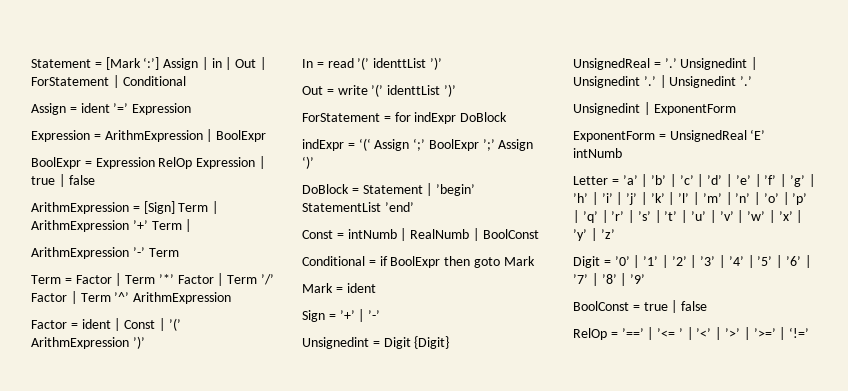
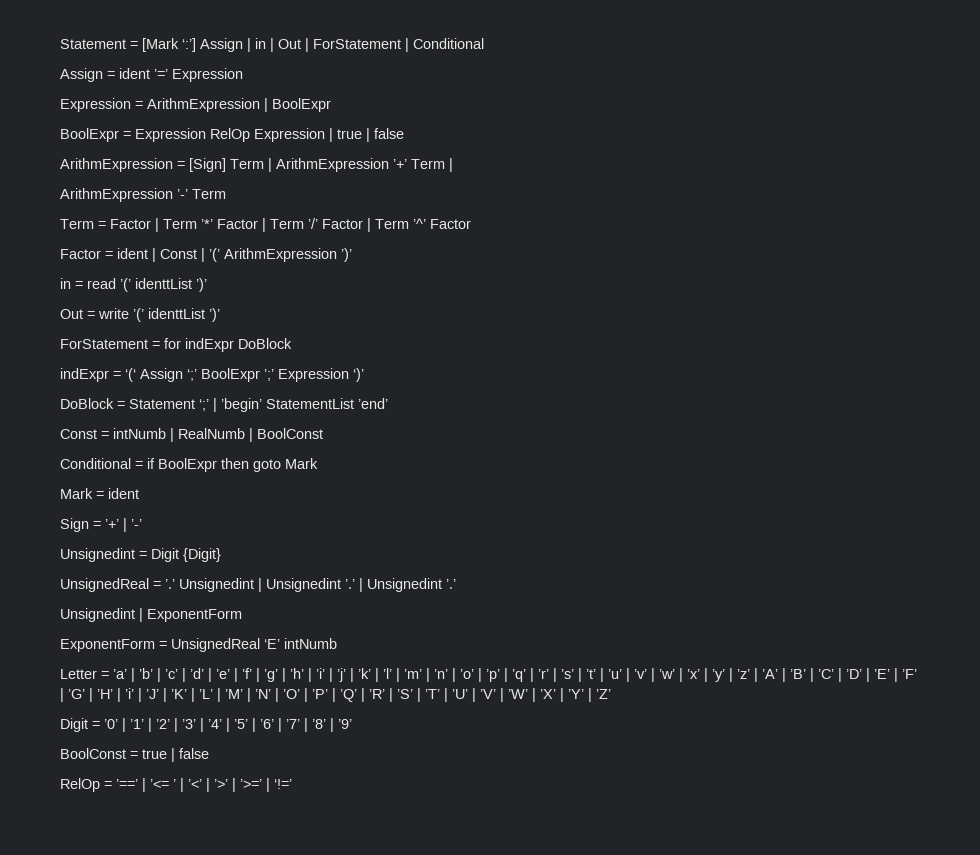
[133,292,232,304] ArіthmExpressіon -> [430,219,471,229] Factor
[302,59,313,68] Іn -> [60,278,71,289] in
[498,139,534,151] Assіgn -> [278,368,349,382] Expression
(423, 189) none -> [199,399,209,411] ‘;’
(615, 234) none -> [754,668,917,682] [60,688,611,702] | ’A’ | ’B’ | ’C’ | ’D’ | ’E’ | ’F’ | ’G’ | ’H’ | ’i’ | ’J’ | ’K’ | ’L’ | ’M’ | ’N’ | ’O’ | ’P’ | ’Q’ | ’R’ | ’S’ | ’T’ | ’U’ | ’V’ | ’W’ | ’X’ | ’Y’ | ’Z’

